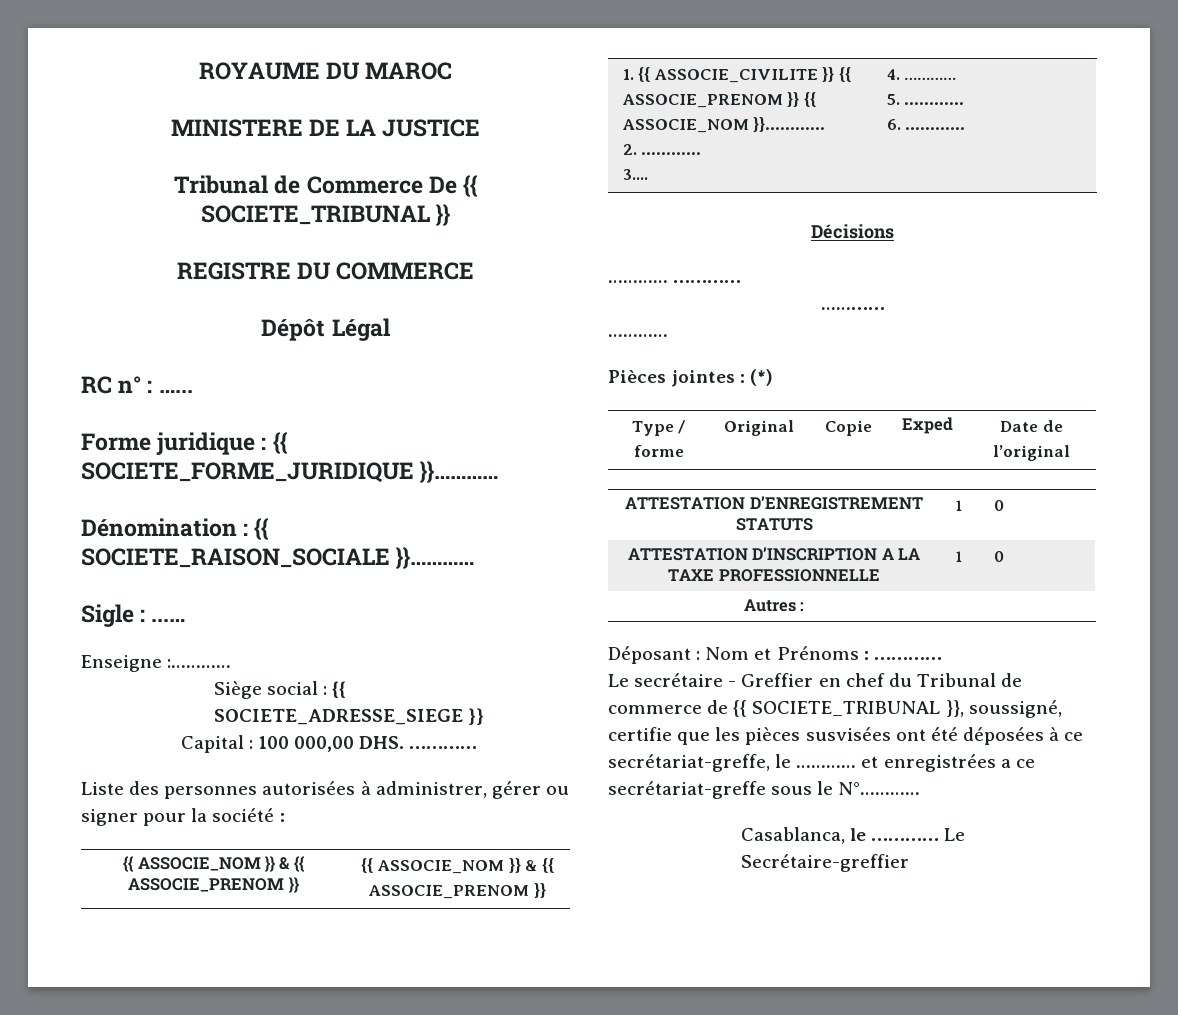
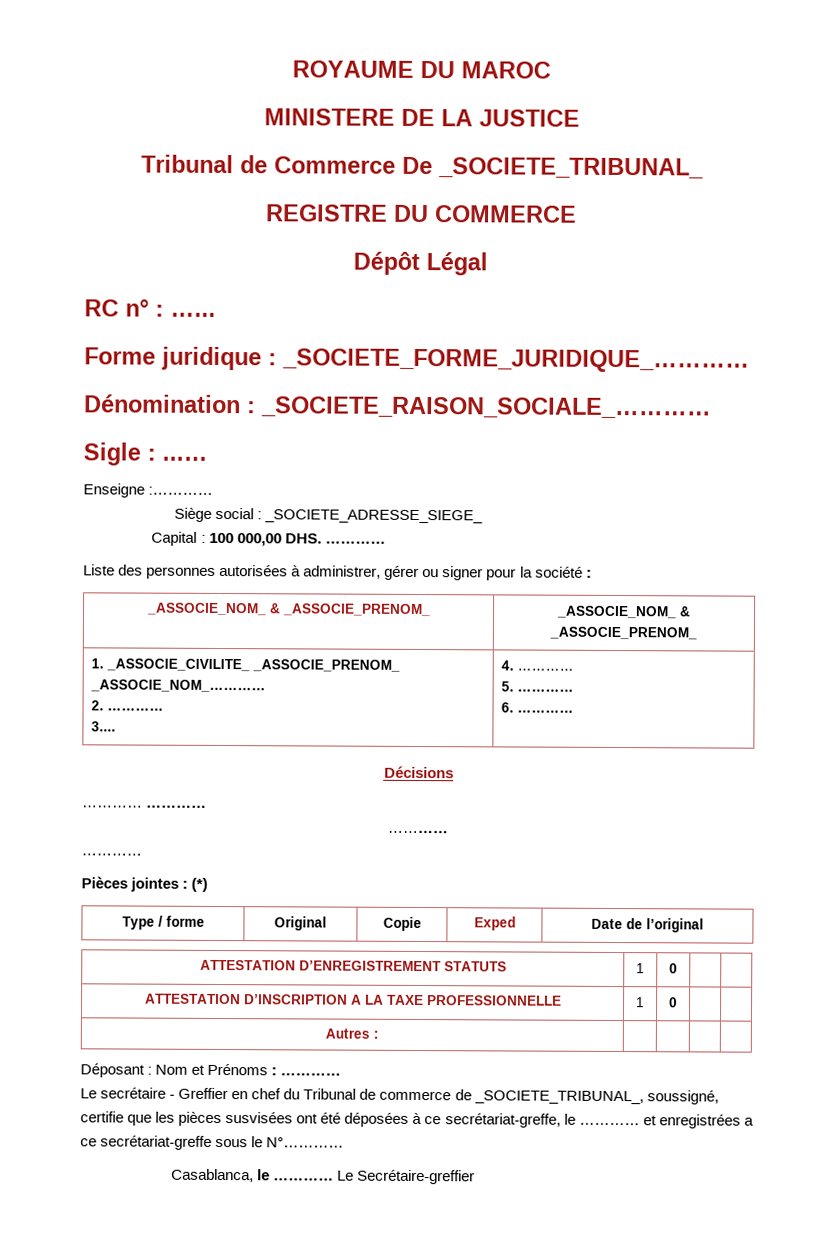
[462,175,478,198] [200,204,451,227] {{ SOCIETE_TRIBUNAL }} -> [437,157,704,179] _SOCIETE_TRIBUNAL_
[272,432,288,455] [81,461,499,484] {{ SOCIETE_FORME_JURIDIQUE }}………… -> [282,348,750,373] _SOCIETE_FORME_JURIDIQUE_…………
[254,518,270,541] [81,547,475,570] {{ SOCIETE_RAISON_SOCIALE }}………… -> [261,396,712,419] _SOCIETE_RAISON_SOCIALE_…………
[332,681,347,698] [213,708,484,725] {{ SOCIETE_ADRESSE_SIEGE }} -> [264,509,484,524] _SOCIETE_ADRESSE_SIEGE_
[123,856,305,872] [128,877,299,893] [361,858,554,874] [368,883,546,899] [622,67,851,83] [621,92,816,108] [621,117,826,133] {{ ASSOCIE_NOM }} & {{ ASSOCIE_PRENOM }} | {{ ASSOCIE_NOM }} & {{ ASSOCIE_PRENOM }} // 1. {{ ASSOCIE_CIVILITE }} {{ ASSOCIE_PRENOM }} {{ ASSOCIE_NOM }}………… -> [146,602,431,617] [557,605,691,619] [549,626,697,640] [90,658,400,672] [89,679,266,693] _ASSOCIE_NOM_ & _ASSOCIE_PRENOM_ | _ASSOCIE_NOM_ & _ASSOCIE_PRENOM_ // 1. _ASSOCIE_CIVILITE_ _ASSOCIE_PRENOM_ _ASSOCIE_NOM_…………
[733,700,964,717] {{ SOCIETE_TRIBUNAL }}, -> [473,1090,644,1105] _SOCIETE_TRIBUNAL_,

